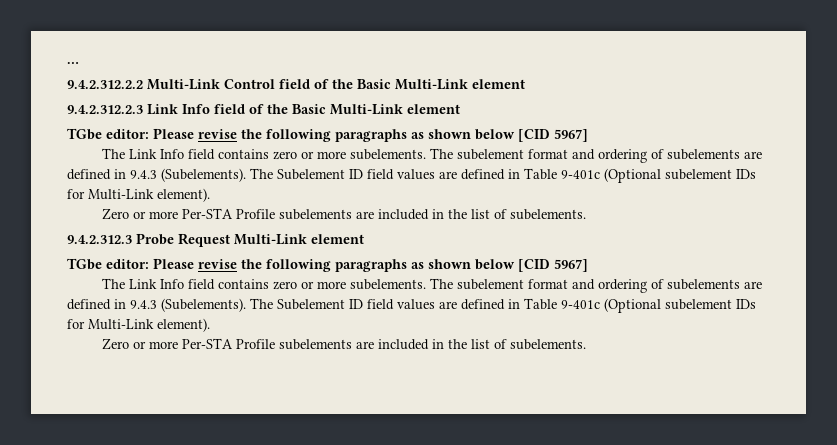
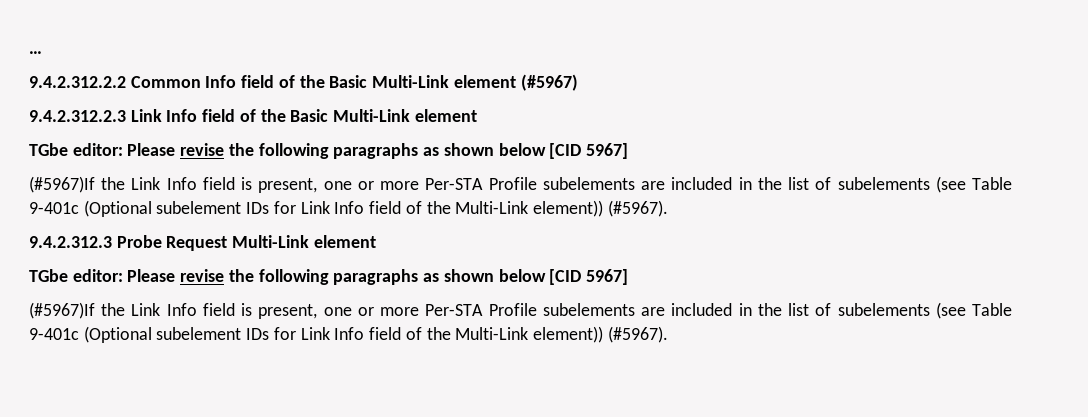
[147,79,525,90] Multi-Link Control field of the Basic Multi-Link element -> [130,74,578,91] Common Info field of the Basic Multi-Link element (#5967)
[102,148,763,163] [67,168,756,183] [67,188,210,202] [102,208,130,220] The Link Info field contains zero or more subelements. The subelement format and ordering of subelements are defined in 9.4.3 (Subelements). The Subelement ID field values are defined in Table 9-401c (Optional subelement IDs for Multi-Link element). // Zero -> [29,176,352,193] (#5967)If the Link Info field is present, one
[510,209,587,220] subelements. -> [837,176,1012,193] [29,200,668,217] subelements (see Table 9-401c (Optional subelement IDs for Link Info field of the Multi-Link element)) (#5967).
[102,278,763,293] [67,298,756,313] [67,318,210,332] [102,338,130,350] The Link Info field contains zero or more subelements. The subelement format and ordering of subelements are defined in 9.4.3 (Subelements). The Subelement ID field values are defined in Table 9-401c (Optional subelement IDs for Multi-Link element). // Zero -> [29,302,352,319] (#5967)If the Link Info field is present, one
[510,339,587,350] subelements. -> [837,302,1012,319] [29,326,668,343] subelements (see Table 9-401c (Optional subelement IDs for Link Info field of the Multi-Link element)) (#5967).

